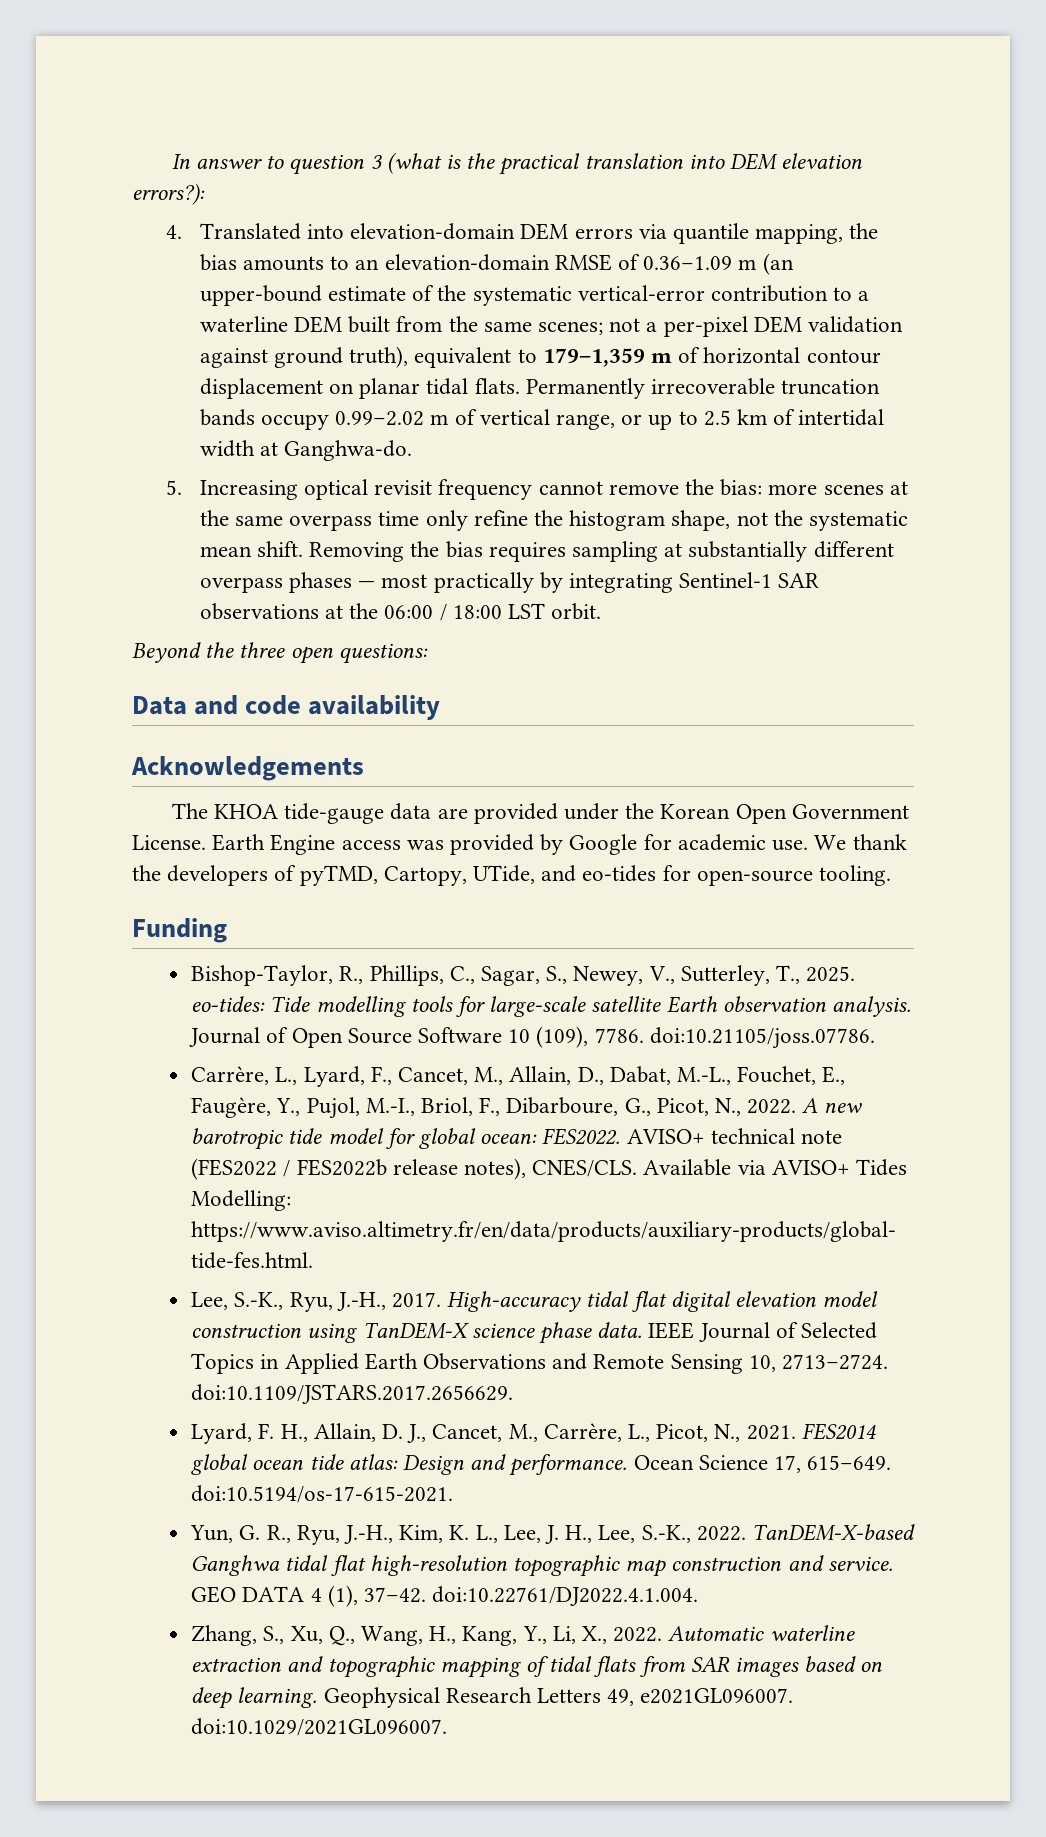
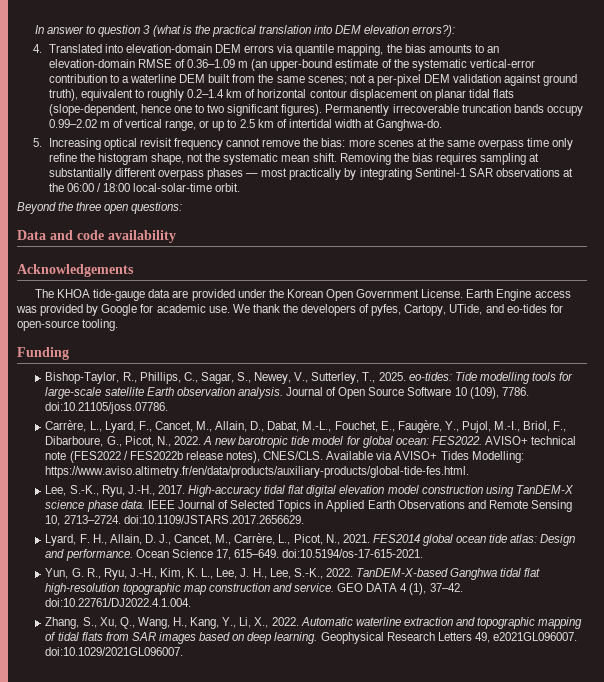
[542,348,672,367] 179–1,359 m -> [146,89,243,101] roughly 0.2–1.4 km
[474,378,520,394] flats. -> [493,89,515,98] [48,104,323,116] flats (slope-dependent, hence one to two significant figures).
[507,603,545,619] LST -> [133,183,213,192] local-solar-time
[299,865,378,886] pyTMD, -> [371,304,402,316] pyfes,

